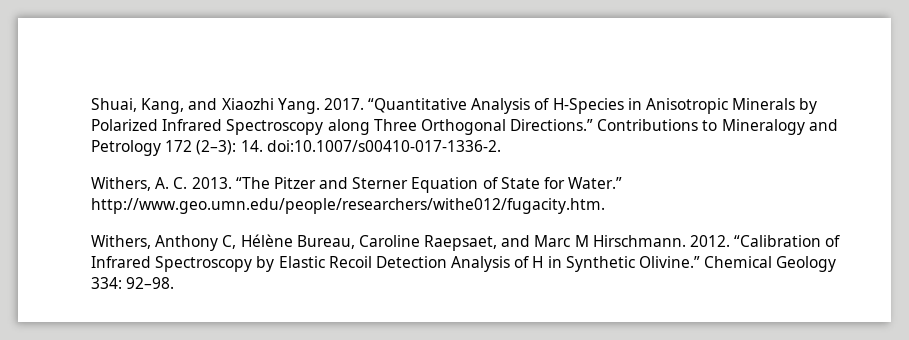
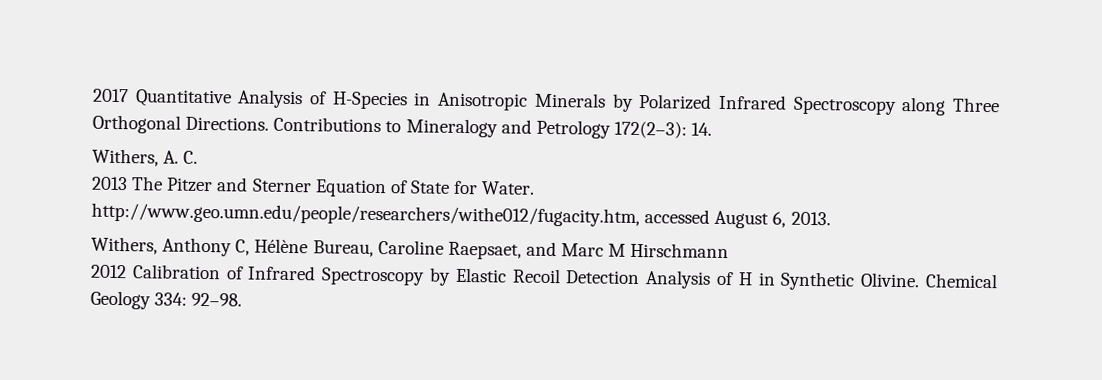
[91,98,468,114] Shuai, Kang, and Xiaozhi Yang. 2017. “Quantitative -> [92,88,232,108] 2017 Quantitative
[510,119,594,131] Directions.” -> [185,116,270,131] Directions.
[165,140,237,155] 172 (2–3): -> [613,120,687,139] 172(2–3):
[266,140,501,152] doi:10.1007/s00410-017-1336-2. -> (713, 129) none
[191,177,270,189] 2013. “The -> [91,176,164,191] // 2013 The
[568,177,623,189] [91,198,605,214] Water.” http://www.geo.umn.edu/people/researchers/withe012/fugacity.htm. -> [481,181,536,195] [91,202,831,229] Water. http://www.geo.umn.edu/people/researchers/withe012/fugacity.htm, accessed August 6, 2013.
[592,235,822,247] Hirschmann. 2012. “Calibration -> [630,242,730,259] [90,264,221,280] Hirschmann // 2012 Calibration
[639,256,701,268] Olivine.” -> [860,272,921,288] Olivine.

